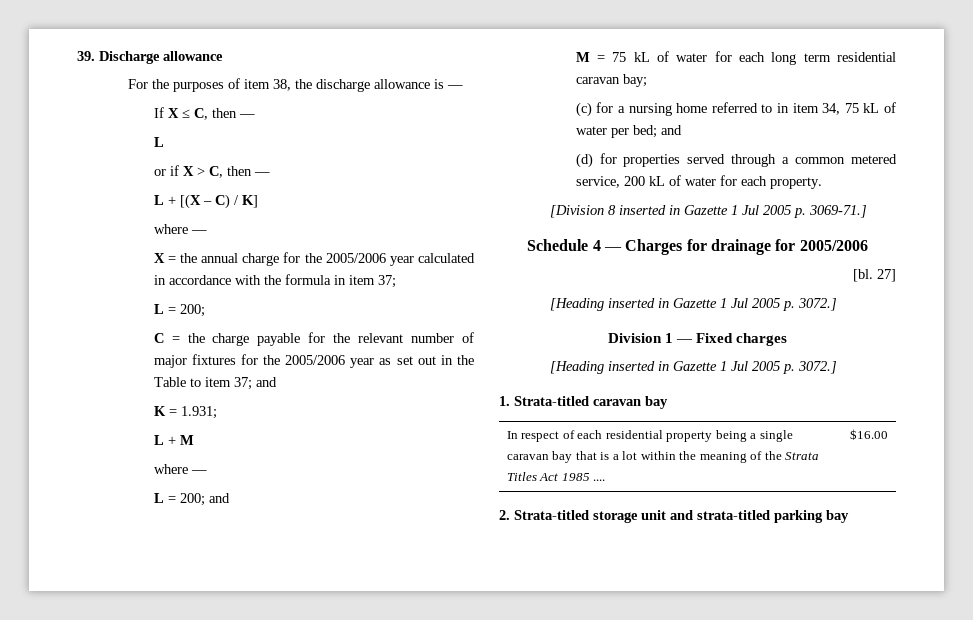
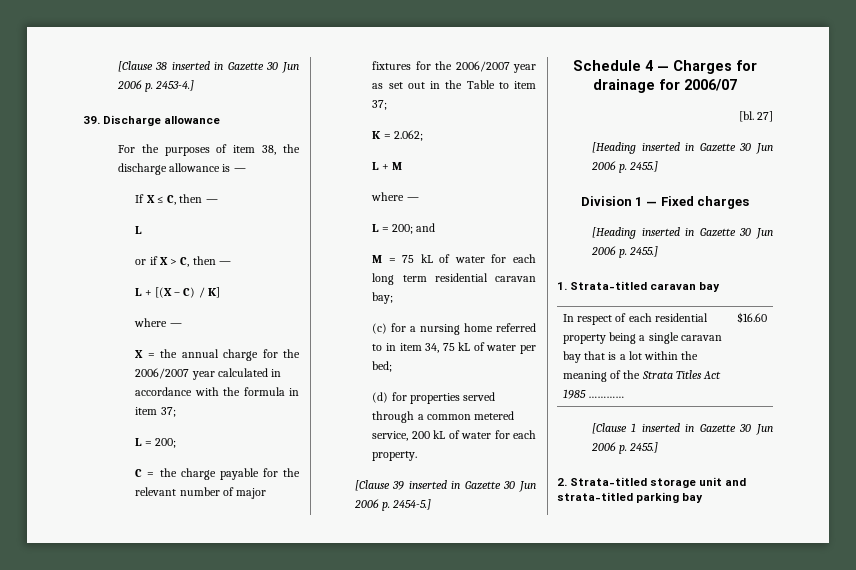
(77, 56) none -> [117,61,299,73] [116,80,195,92] [Clause 38 inserted in Gazette 30 Jun 2006 p. 2453-4.] //
[325,253,386,263] 2005/2006 -> [135,368,190,379] 2006/2007
[285,355,346,365] 2005/2006 -> [455,61,510,72] 2006/2007
[255,377,277,387] and -> (388, 105) none
[180,406,217,419] 1.931; -> [393,130,423,141] 2.062;
[660,125,682,135] and -> (393, 366) none
[550,205,868,218] [Division 8 inserted in Gazette 1 Jul 2005 p. 3069-71.] -> [354,480,536,492] [353,499,432,511] [Clause 39 inserted in Gazette 30 Jun 2006 p. 2454-5.]
[799,240,868,251] 2005/2006 -> [684,79,737,91] 2006/07
[720,298,838,311] 1 Jul 2005 p. 3072.] -> [739,143,773,154] [590,161,659,173] 30 Jun 2006 p. 2455.]
[720,361,838,374] 1 Jul 2005 p. 3072.] -> [739,228,773,239] [590,246,659,258] 30 Jun 2006 p. 2455.]
[593,479,606,481] [850,429,889,440] .... | $16.00 -> [588,396,625,398] [737,312,768,323] [591,423,773,435] [590,442,659,454] ………… | $16.60 // [Clause 1 inserted in Gazette 30 Jun 2006 p. 2455.]

